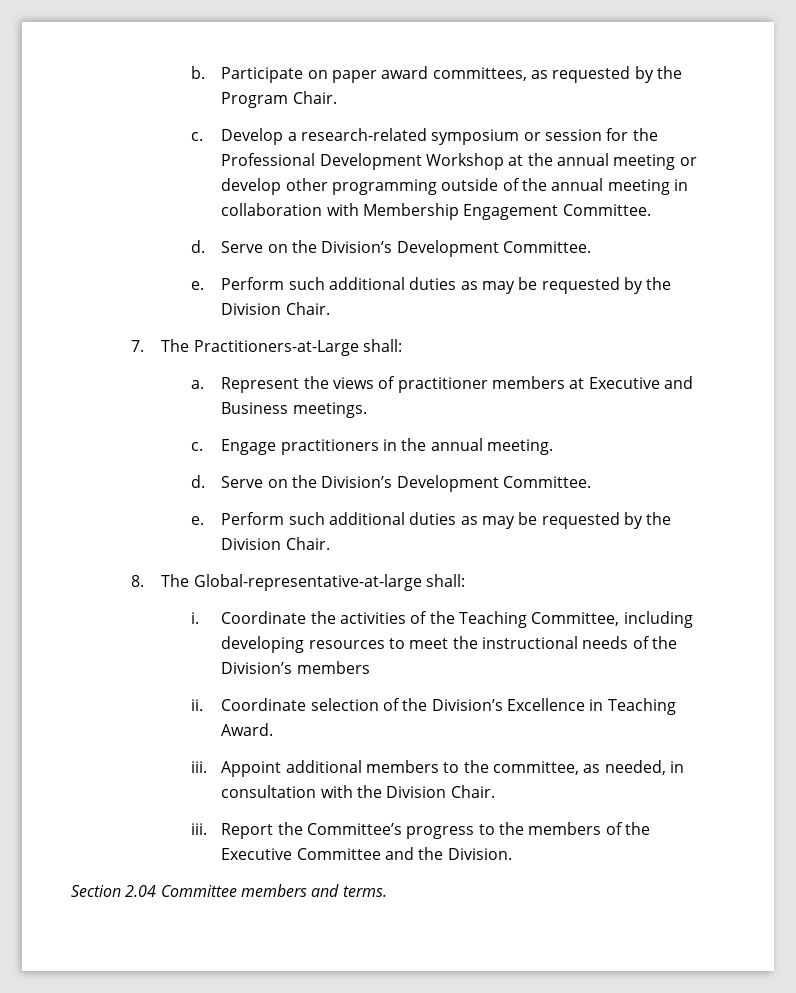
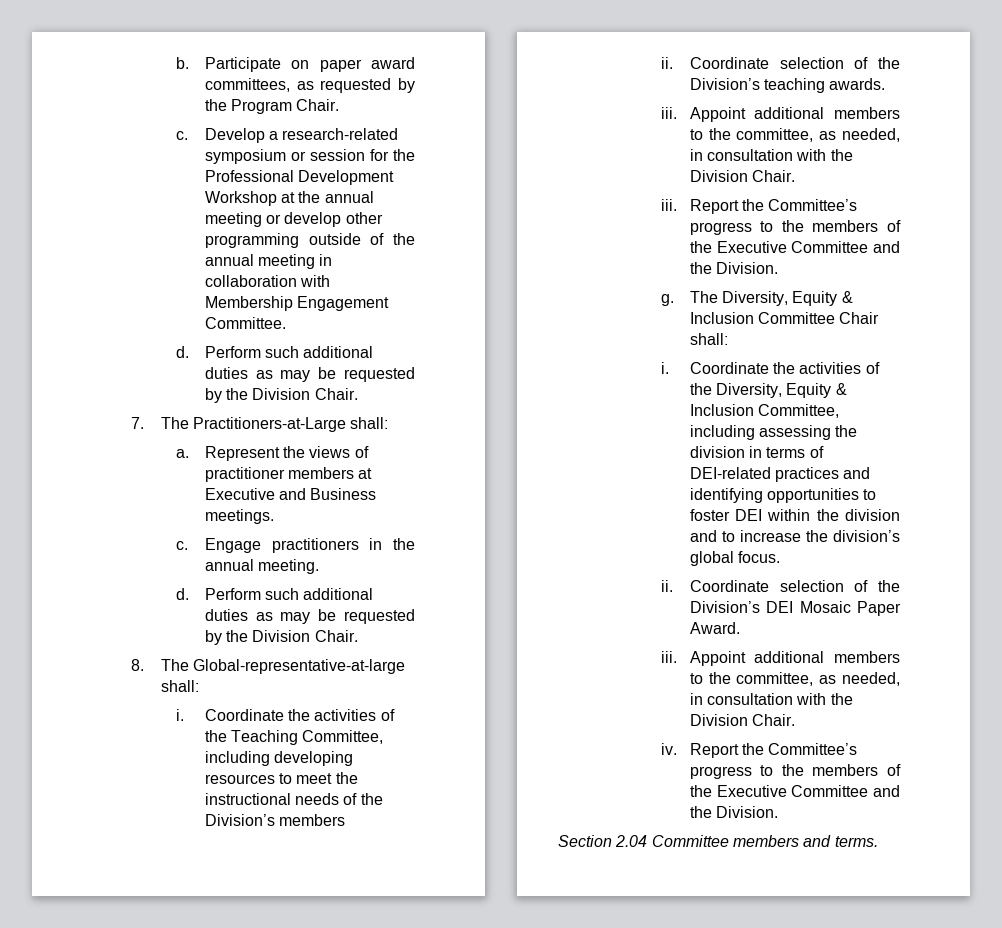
[221,240,592,257] [191,281,205,290] Serve on the Division’s Development Committee. // e. -> (189, 352) none
[221,475,592,492] [191,516,205,525] Serve on the Division’s Development Committee. // e. -> (189, 594) none
[507,698,676,715] Excellence in Teaching -> [764,78,886,93] [660,107,900,122] [689,128,900,142] [689,149,853,161] [689,170,796,182] [660,199,858,214] [689,220,901,235] [689,241,900,253] [689,262,779,274] [660,291,853,306] [689,312,880,324] [689,333,728,345] [660,362,880,374] [689,383,847,398] [689,404,840,418] [689,425,858,440] [689,446,824,458] [689,467,871,482] [689,488,877,503] [689,509,900,521] [689,530,900,542] [689,551,781,566] [660,580,900,592] [689,601,901,616] teaching awards. // iii. Appoint additional members to the committee, as needed, in consultation with the Division Chair. // iii. Report the Committee’s progress to the members of the Executive Committee and the Division. // g. The Diversity, Equity & Inclusion Committee Chair shall: // i. Coordinate the activities of the Diversity, Equity & Inclusion Committee, including assessing the division in terms of DEI-related practices and identifying opportunities to foster DEI within the division and to increase the division’s global focus. // ii. Coordinate selection of the Division’s DEI Mosaic Paper
[191,823,208,835] iii. -> [660,743,677,755] iv.

